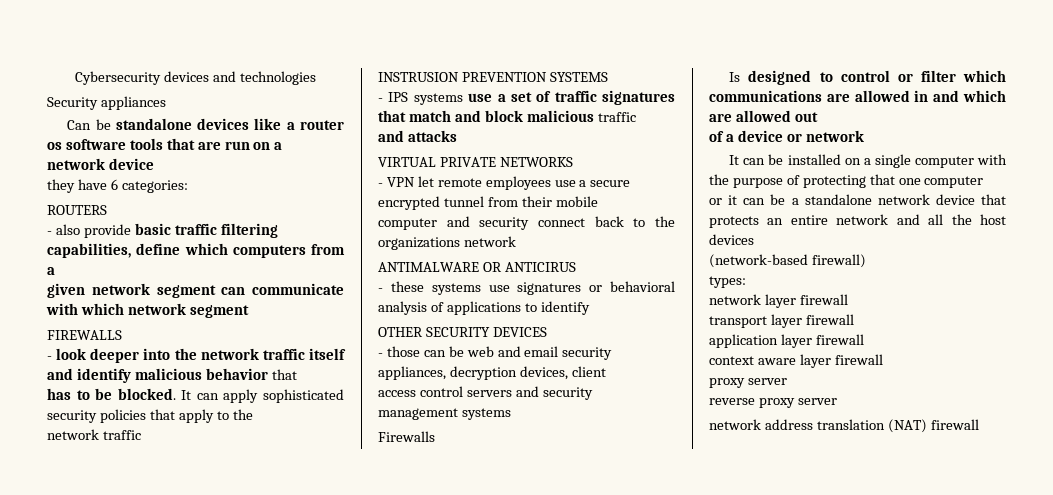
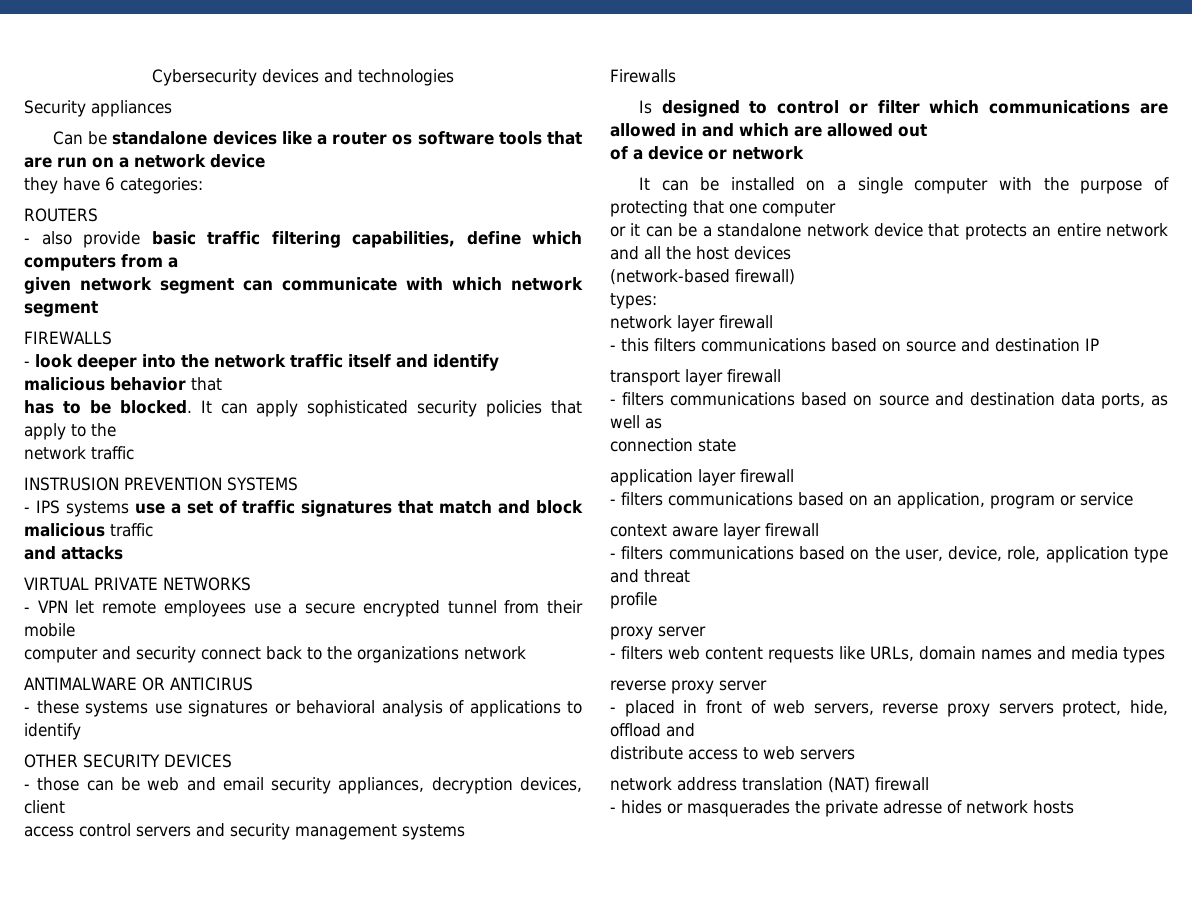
[709,314,854,328] [709,334,864,348] [709,354,883,368] [709,378,787,388] [709,398,837,408] transport layer firewall // application layer firewall // context aware layer firewall // proxy server // reverse proxy server -> [610,338,1099,352] [610,369,781,386] [610,392,1168,409] [610,415,662,429] [610,438,736,452] [610,469,794,486] [610,492,1133,509] [610,523,819,540] [610,546,1168,563] [610,569,690,583] [610,592,657,609] [610,626,706,640] [610,646,1165,663] [610,680,767,694] [610,700,1168,717] [610,723,695,737] [610,746,855,760] - this filters communications based on source and destination IP // transport layer firewall // - filters communications based on source and destination data ports, as well as // connection state // application layer firewall // - filters communications based on an application, program or service // context aware layer firewall // - filters communications based on the user, device, role, application type and threat // profile // proxy server // - filters web content requests like URLs, domain names and media types // reverse proxy server // - placed in front of web servers, reverse proxy servers protect, hide, offload and // distribute access to web servers
(979, 424) none -> [610,800,1074,817] // - hides or masquerades the private adresse of network hosts

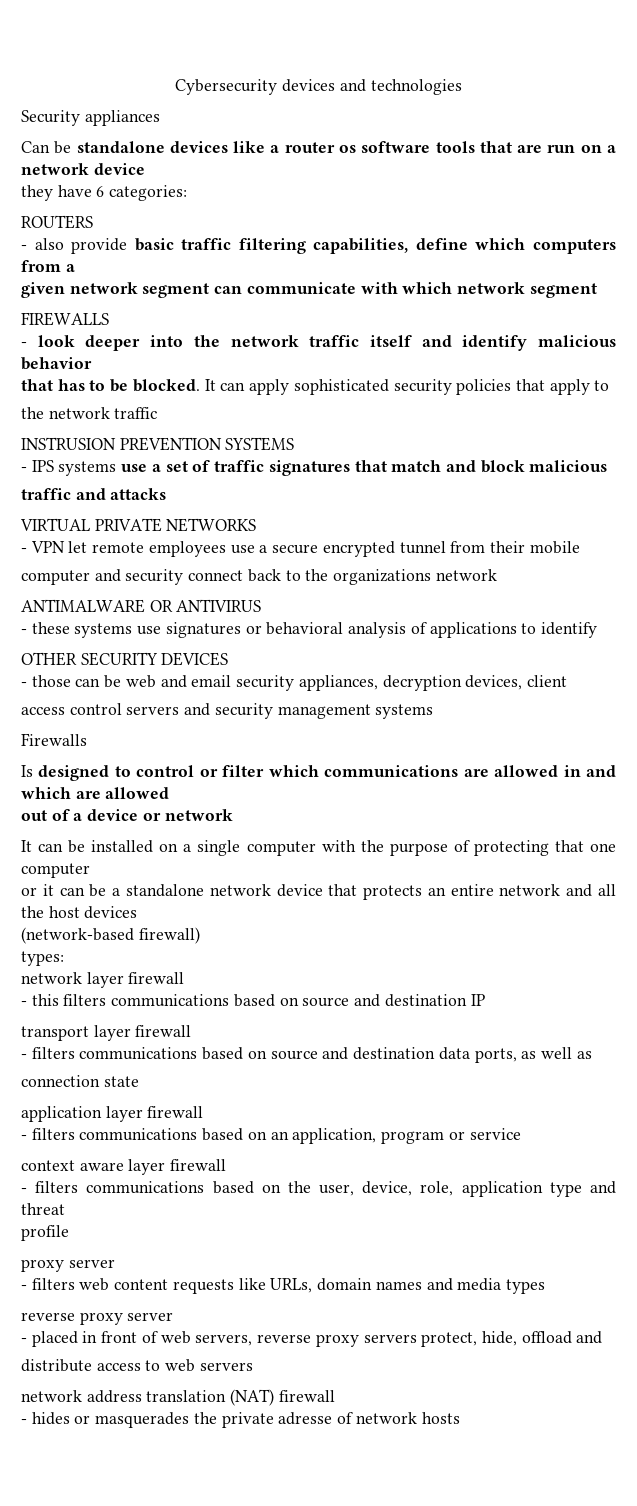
[191,377,222,391] that // -> [21,379,53,391] // that
[91,423,116,437] the // -> [21,407,44,419] // the
[110,523,153,537] traffic // -> [21,488,71,500] // traffic
[169,677,253,691] ANTICIRUS -> [176,599,262,612] ANTIVIRUS
(893, 130) none -> (170, 793) //
(927, 130) // -> (47, 815) none

